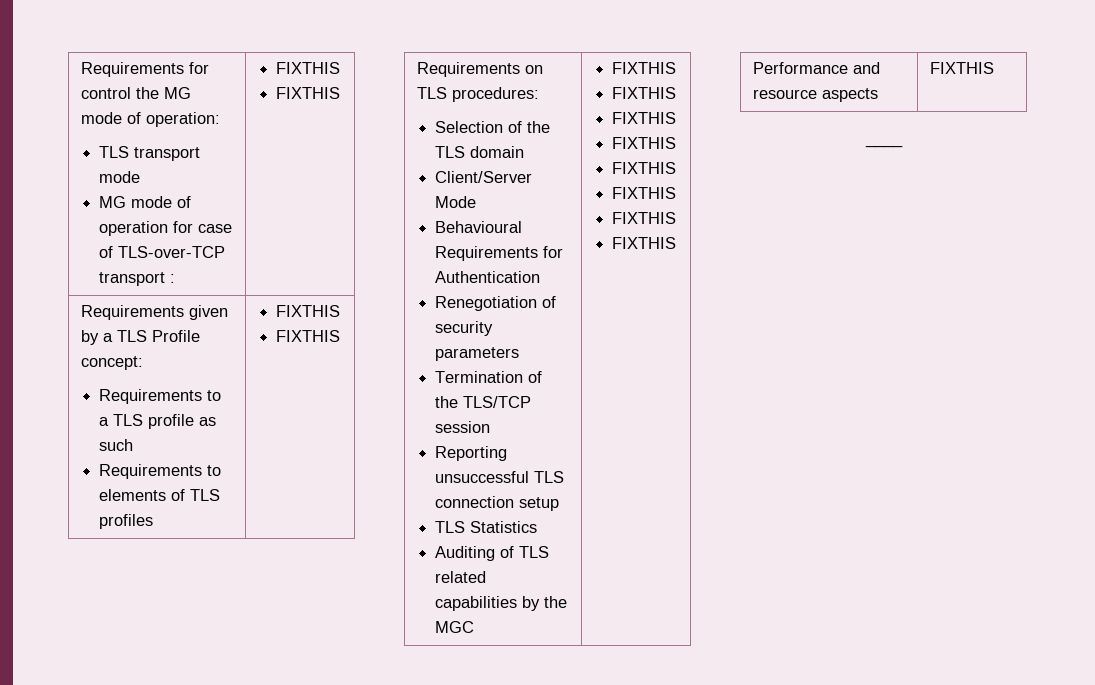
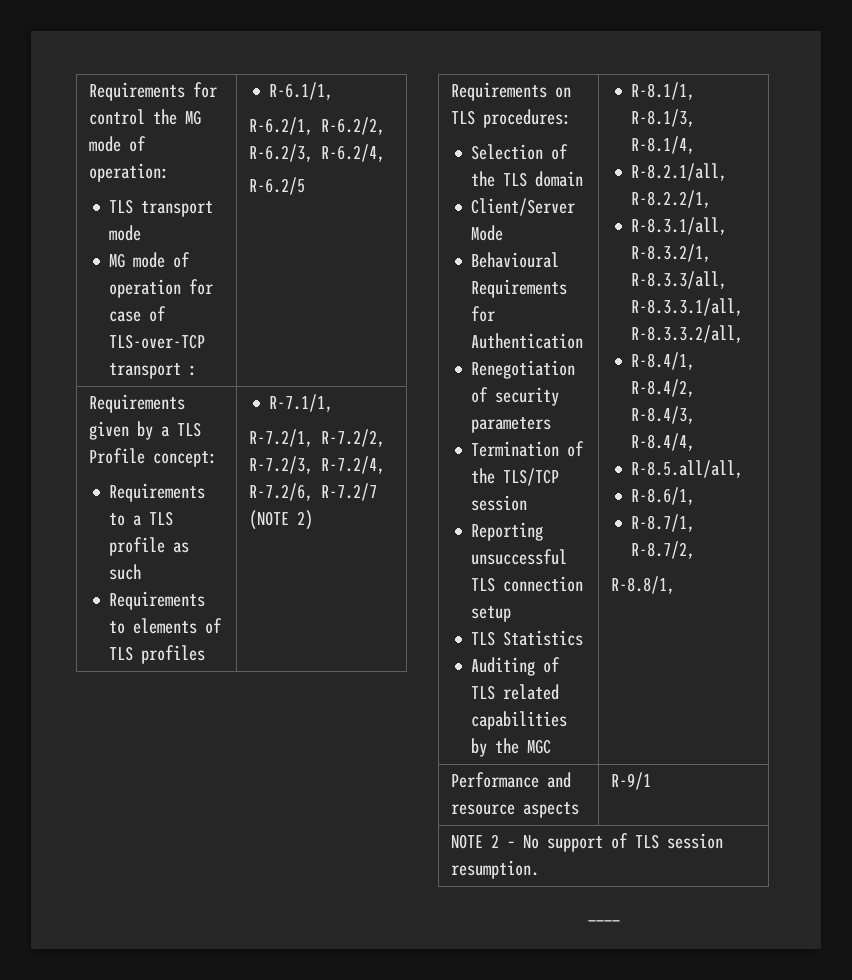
[276,62,341,74] [276,87,341,99] FIXTHIS // FIXTHIS -> [269,82,334,100] [248,117,385,135] [248,144,385,162] [248,177,305,195] R-6.1/1, // R-6.2/1, R-6.2/2, R-6.2/3, R-6.2/4, // R-6.2/5
[276,305,341,317] [276,330,341,342] FIXTHIS // FIXTHIS -> [269,394,334,412] [248,429,385,447] [248,456,385,474] [248,483,377,501] [248,510,313,530] R-7.1/1, // R-7.2/1, R-7.2/2, R-7.2/3, R-7.2/4, R-7.2/6, R-7.2/7 (NOTE 2)
[612,62,677,74] [612,87,677,99] [612,112,677,124] [612,137,677,149] [612,162,677,174] [612,187,677,199] [612,212,677,224] [612,237,677,249] [752,62,880,74] [752,88,878,102] [929,62,994,74] FIXTHIS // FIXTHIS // FIXTHIS // FIXTHIS // FIXTHIS // FIXTHIS // FIXTHIS // FIXTHIS // Performance and resource aspects | FIXTHIS -> [631,82,696,100] [631,109,696,127] [631,136,696,154] [631,163,728,181] [631,190,712,208] [631,217,728,235] [631,244,712,262] [631,271,728,289] [631,298,744,316] [631,325,744,343] [631,352,696,370] [631,379,696,397] [631,406,696,424] [631,433,696,451] [631,460,744,478] [631,487,696,505] [631,514,696,532] [631,541,696,559] [610,576,675,594] [450,772,571,788] [450,802,579,818] [610,772,651,790] [450,833,723,852] [450,860,539,879] R-8.1/1, R-8.1/3, R-8.1/4, // R-8.2.1/all, R-8.2.2/1, // R-8.3.1/all, R-8.3.2/1, R-8.3.3/all, R-8.3.3.1/all, R-8.3.3.2/all, // R-8.4/1, R-8.4/2, R-8.4/3, R-8.4/4, // R-8.5.all/all, // R-8.6/1, // R-8.7/1, R-8.7/2, // R-8.8/1, // Performance and resource aspects | R-9/1 // NOTE 2 – No support of TLS session resumption.

